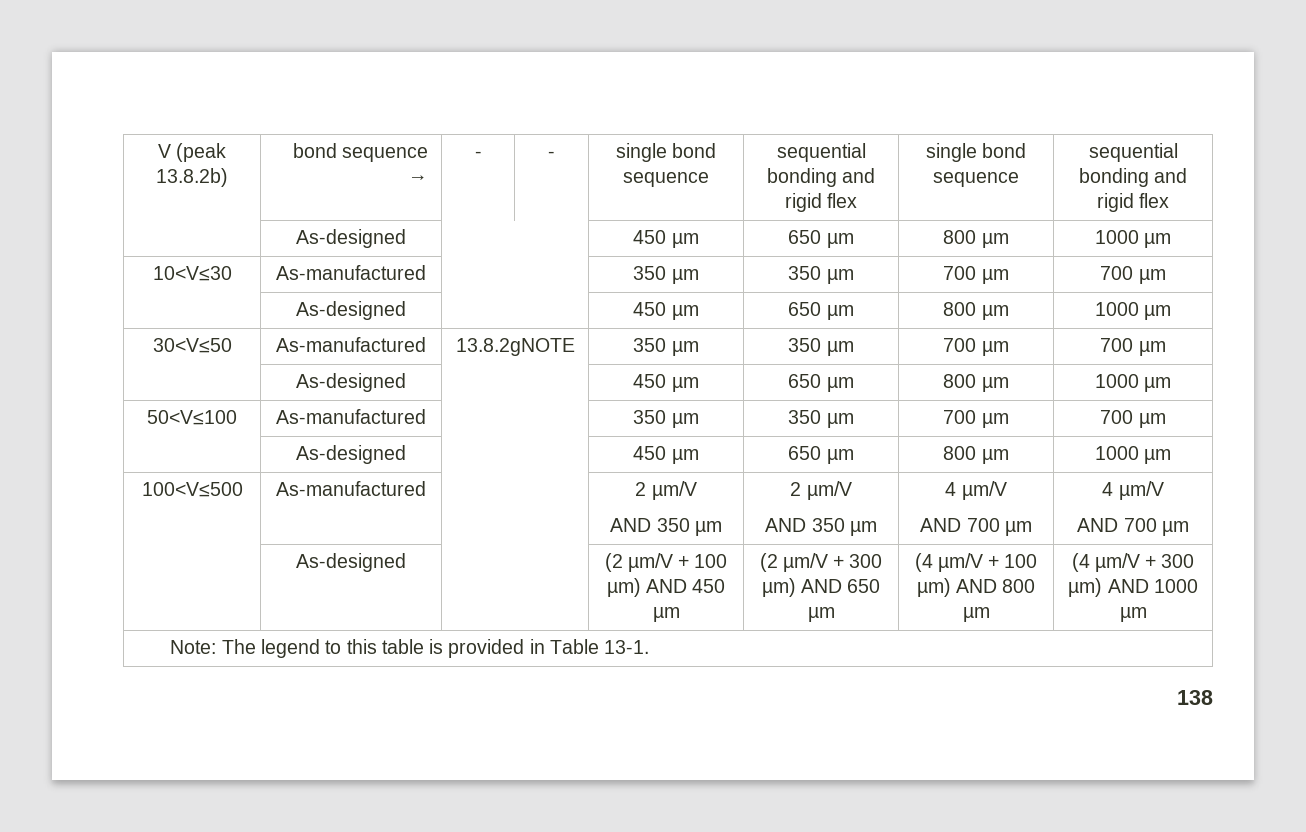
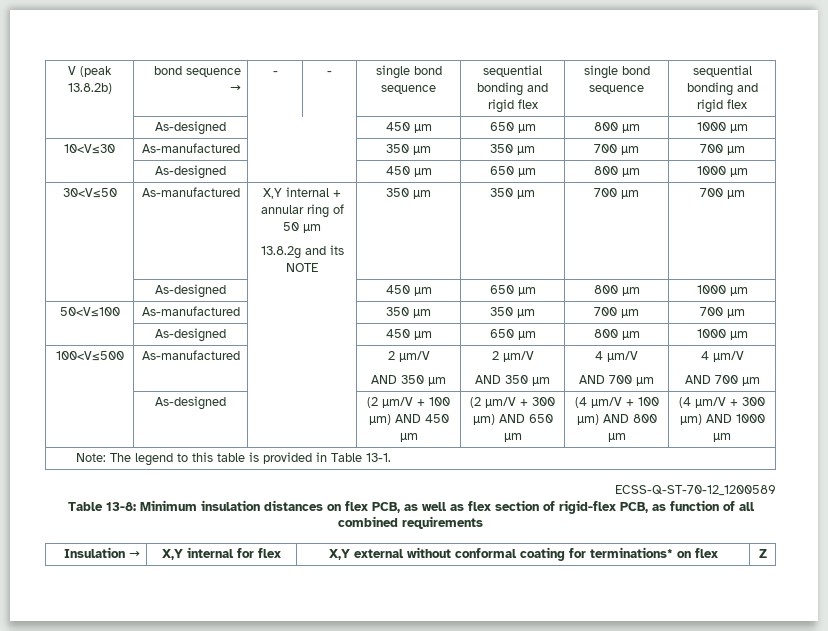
[455,338,575,356] 13.8.2gNOTE -> [263,187,342,199] [260,204,344,218] [283,222,321,233] [260,245,344,259] [286,263,318,272] X,Y internal + annular ring of 50 µm // 13.8.2g and its NOTE
[1177,690,1213,705] 138 -> [615,485,776,496] [67,500,755,514] [338,516,483,529] [63,547,140,558] [162,547,281,560] [328,547,718,561] [758,549,767,558] ECSS-Q-ST-70-12_1200589 // Table 13-8: Minimum insulation distances on flex PCB, as well as flex section of rigid-flex PCB, as function of all combined requirements // Insulation → | X,Y internal for flex | X,Y external without conformal coating for terminations* on flex | Z

